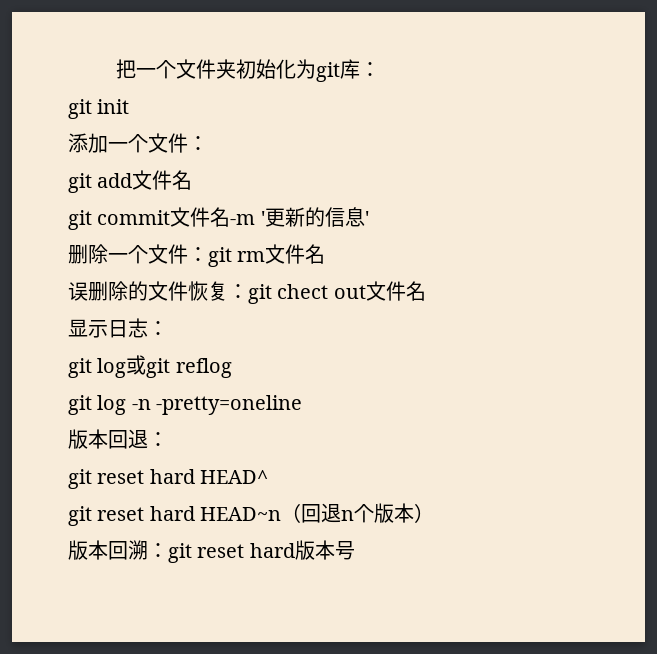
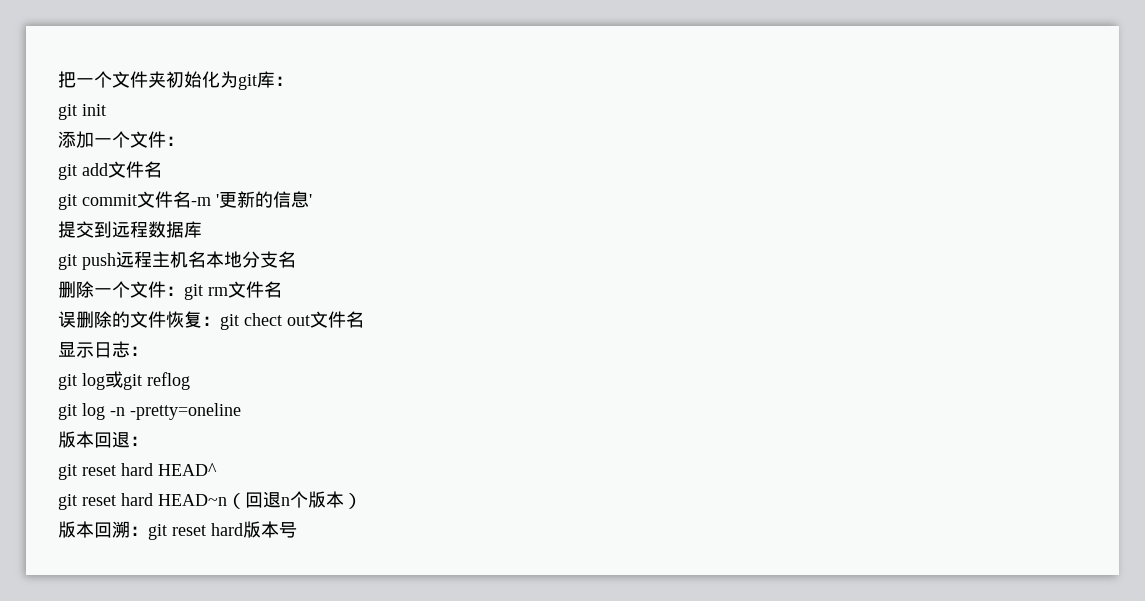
(369, 218) none -> [58,221,202,238] [58,251,296,270] // 提交到远程数据库 // git push远程主机名本地分支名

